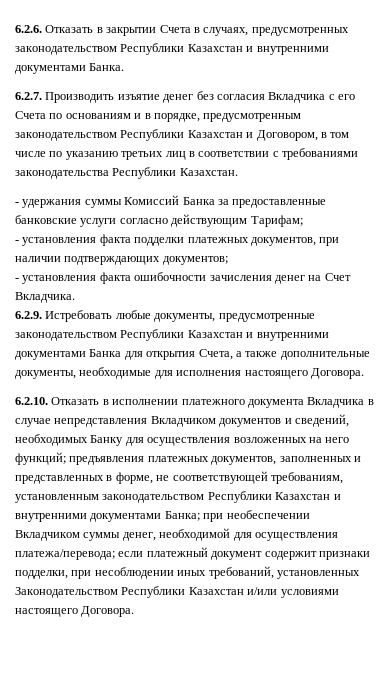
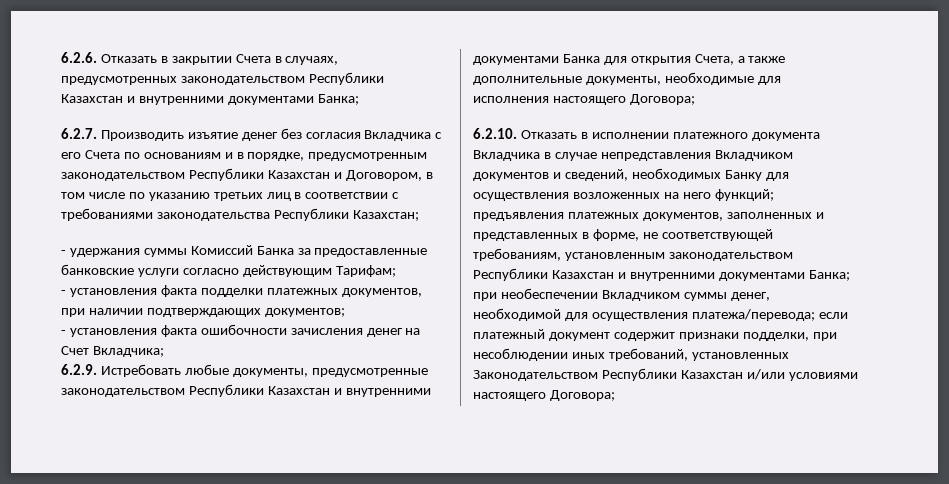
[89,63,125,71] Банка. -> [317,94,359,105] Банка;
[179,168,238,176] Казахстан. -> [352,210,419,221] Казахстан;
[15,292,75,303] Вкладчика. -> [92,346,164,357] Вкладчика;
[310,368,364,379] Договора. -> [629,94,695,105] Договора;
[81,606,135,617] Договора. -> [549,390,615,401] Договора;

